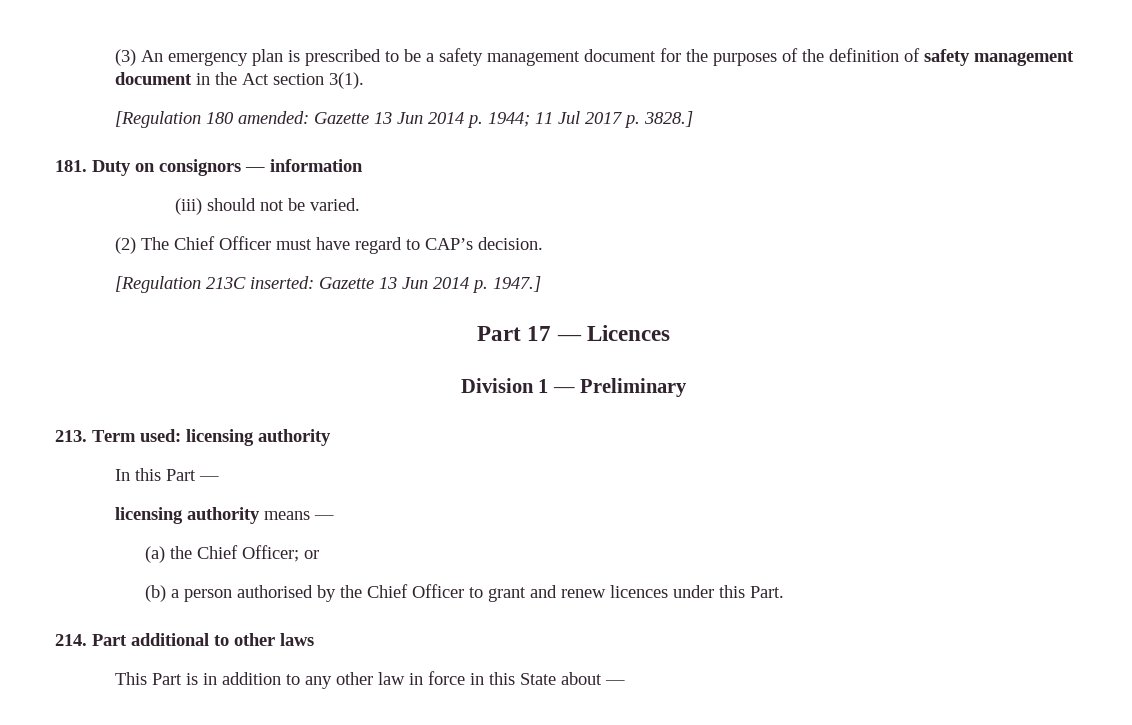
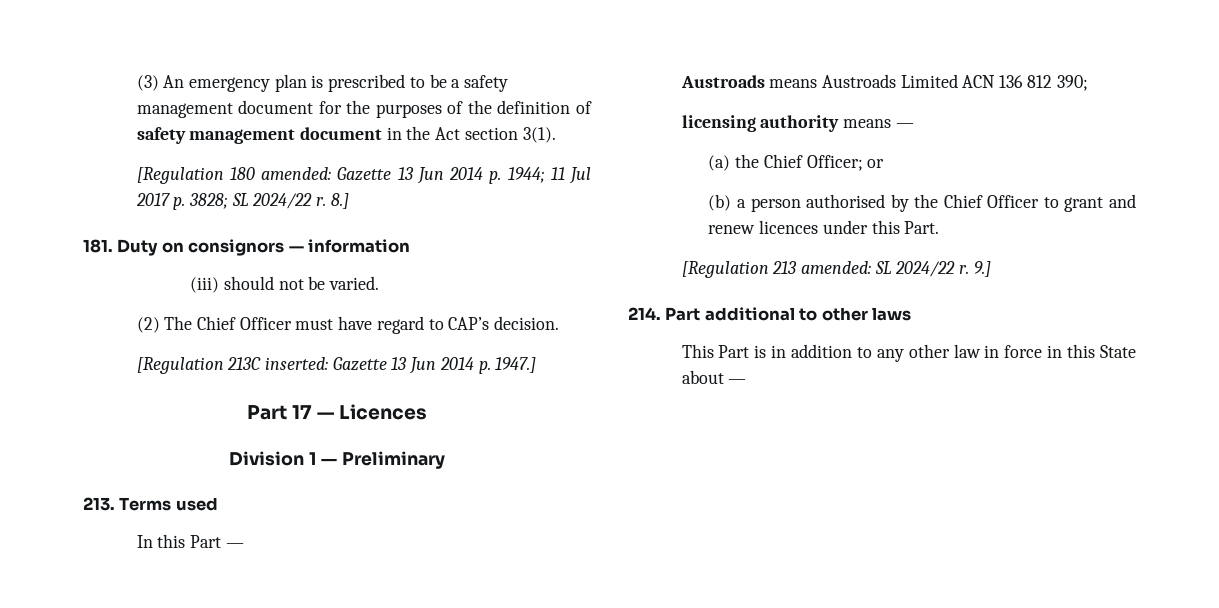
[643,111,693,127] 3828.] -> [189,193,349,209] 3828; SL 2024/22 r. 8.]
[92,429,331,446] Term used: licensing authority -> [119,497,218,511] Terms used
(219, 478) none -> [680,74,1088,91] // Austroads means Austroads Limited ACN 136 812 390;
(784, 592) none -> [681,261,991,278] // [Regulation 213 amended: SL 2024/22 r. 9.]

